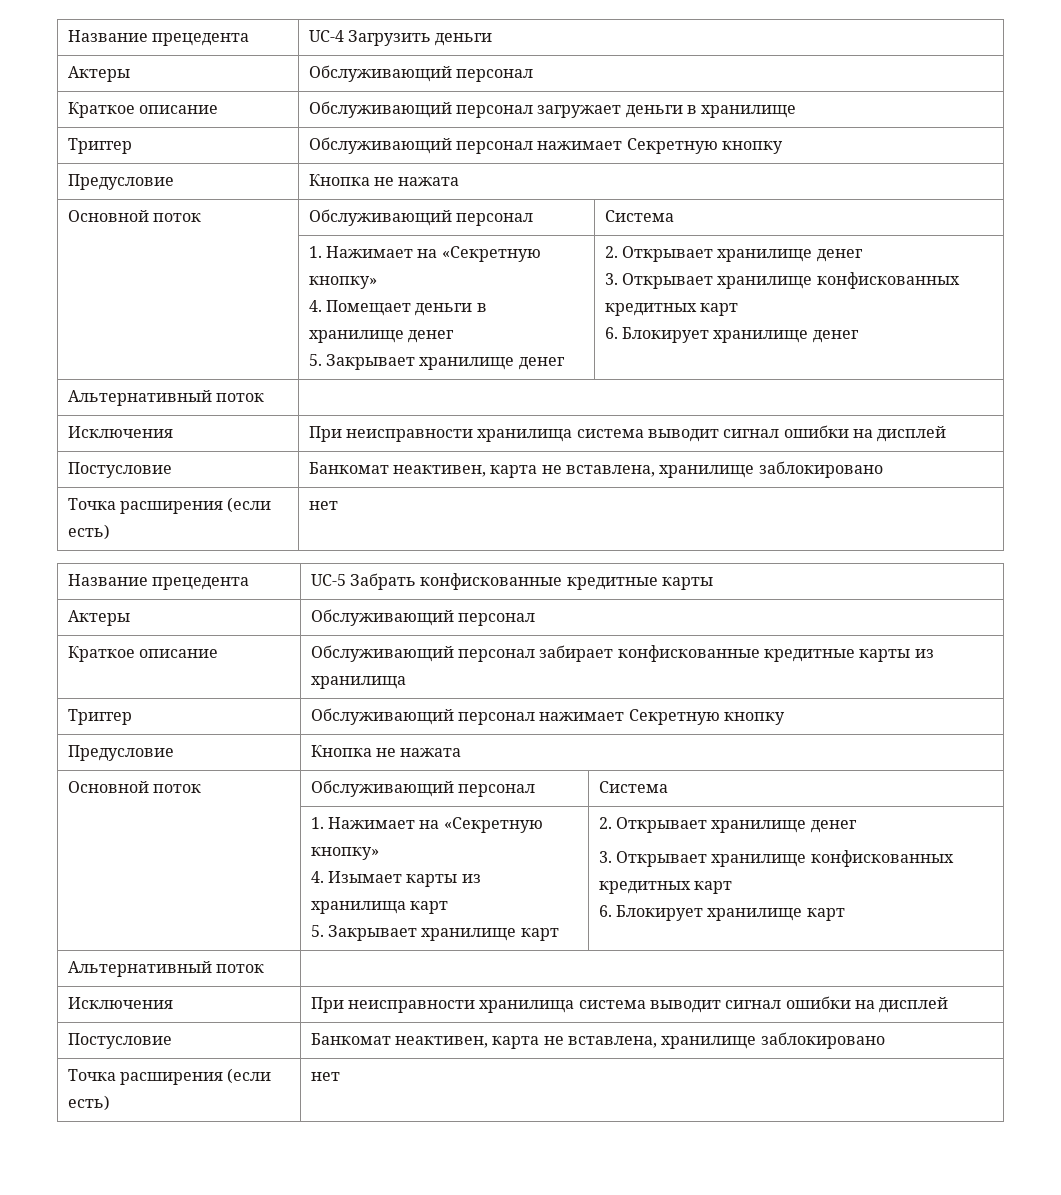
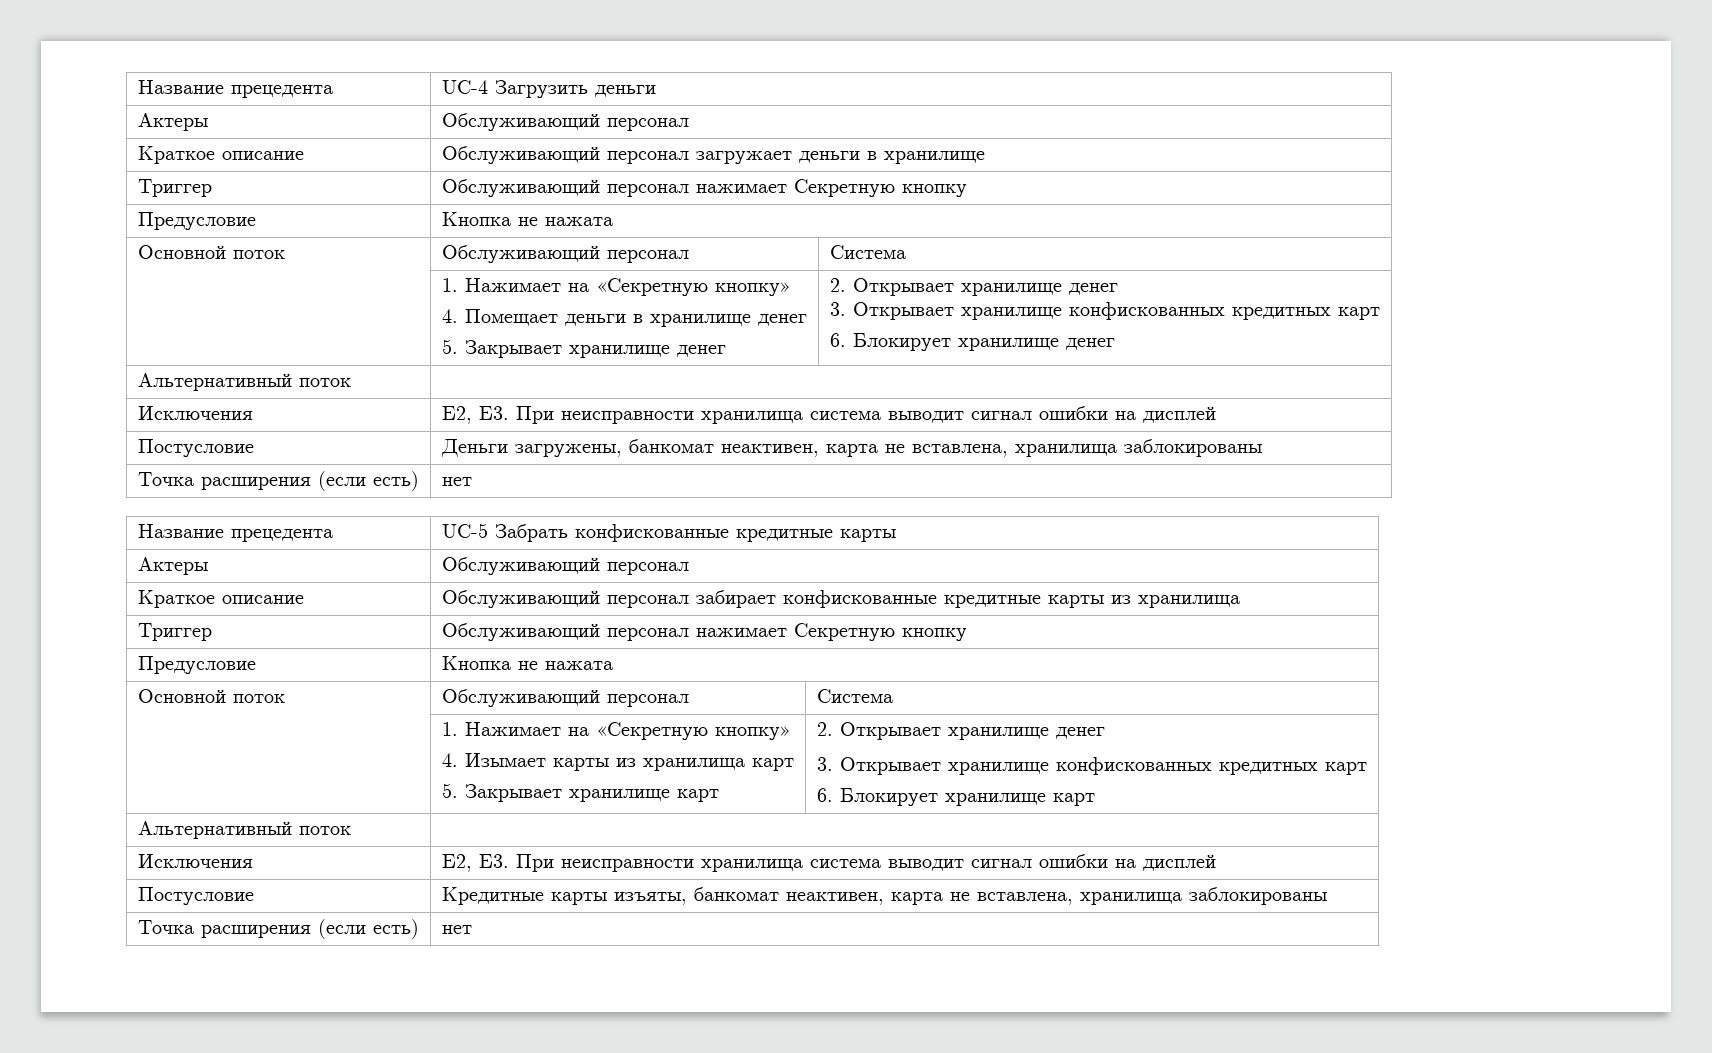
(173, 432) none -> [441,406,509,424] E2, E3.
[308,461,883,478] Банкомат неактивен, карта не вставлена, хранилище заблокировано -> [440,439,1262,457] Деньги загружены, банкомат неактивен, карта не вставлена, хранилища заблокированы
(173, 1003) none -> [441,854,509,872] E2, E3.
[310,1032,885,1049] Банкомат неактивен, карта не вставлена, хранилище заблокировано -> [441,887,1327,905] Кредитные карты изъяты, банкомат неактивен, карта не вставлена, хранилища заблокированы

